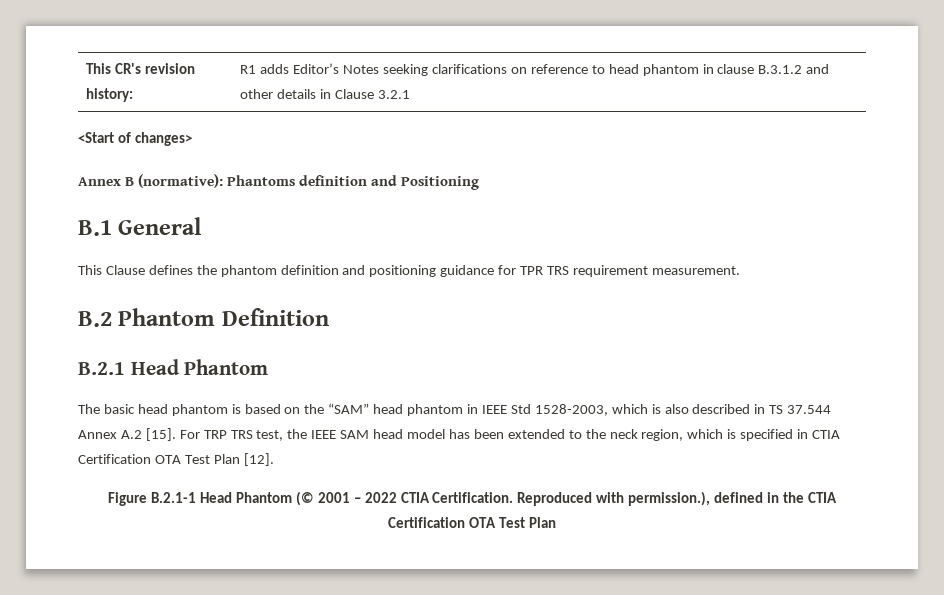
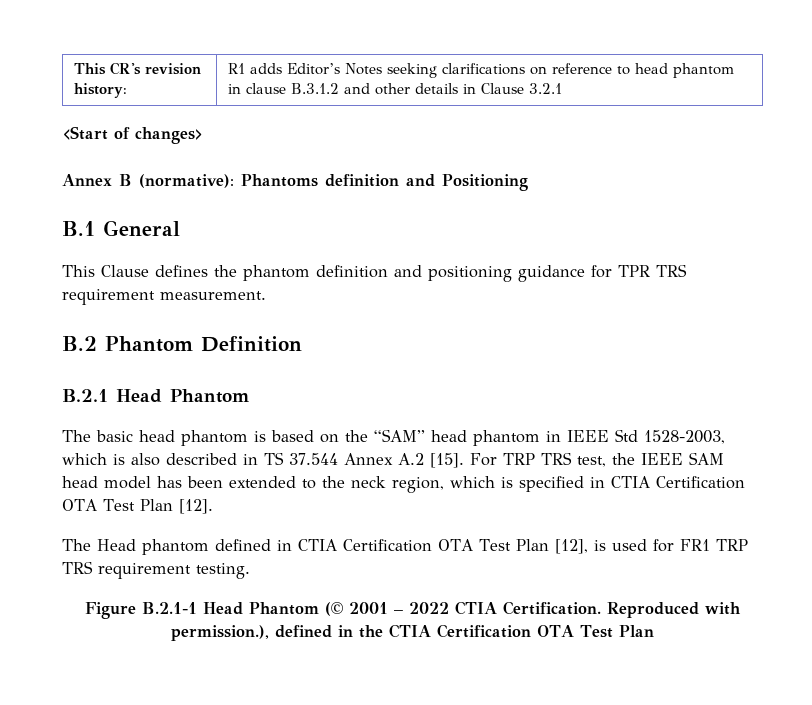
(274, 459) none -> [62,539,748,555] [62,561,250,579] // The Head phantom defined in CTIA Certification OTA Test Plan [12], is used for FR1 TRP TRS requirement testing.

